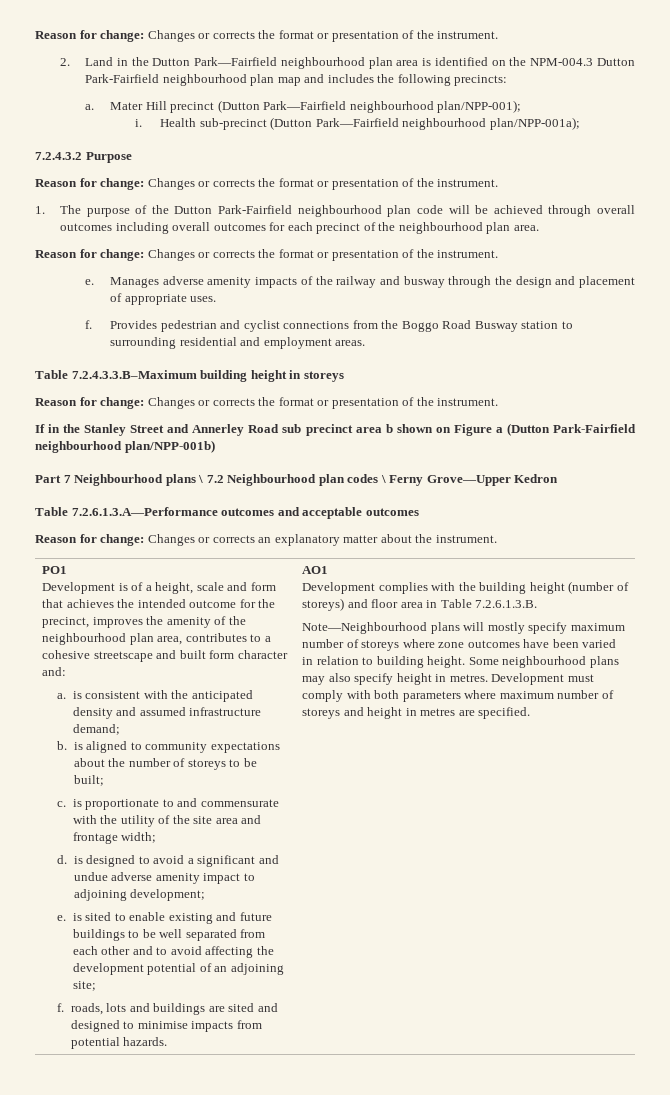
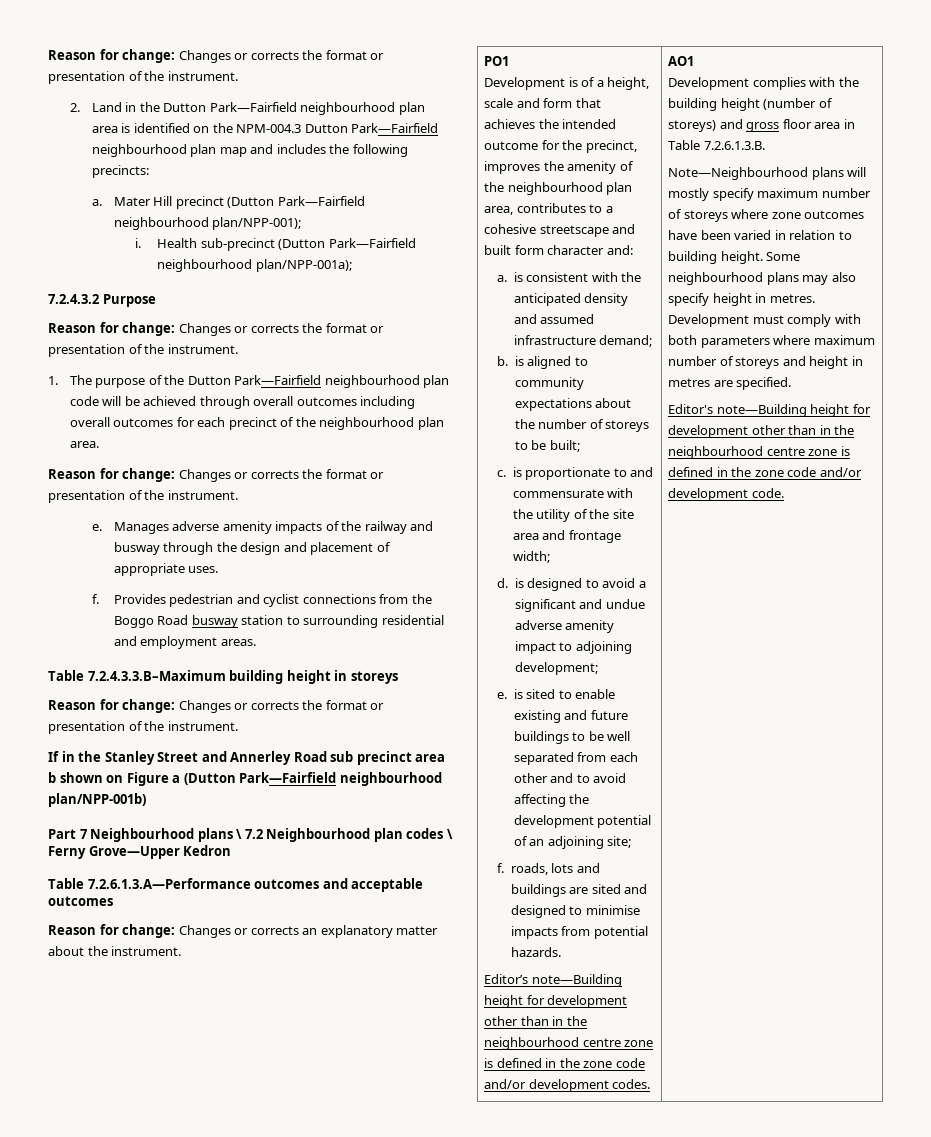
[85,74,160,83] Park-Fairfield -> [351,123,439,133] Park—Fairfield
[218,205,293,214] Park-Fairfield -> [234,375,322,385] Park—Fairfield
[474,321,518,332] Busway -> [191,615,238,628] busway
[553,424,636,433] Park-Fairfield -> [239,772,337,783] Park—Fairfield
(168, 1041) none -> [484,974,622,987] [484,995,628,1008] [484,1016,587,1026] [484,1037,654,1050] [484,1058,645,1068] [484,1079,651,1092] // Editor’s note—Building height for development other than in the neighbourhood centre zone is defined in the zone code and/or development codes.
(368, 603) none -> [746,122,780,132] gross
(531, 713) none -> [668,404,871,417] [668,425,855,438] [668,446,850,459] [668,467,862,477] [668,488,784,501] // Editor's note—Building height for development other than in the neighbourhood centre zone is defined in the zone code and/or development code.

